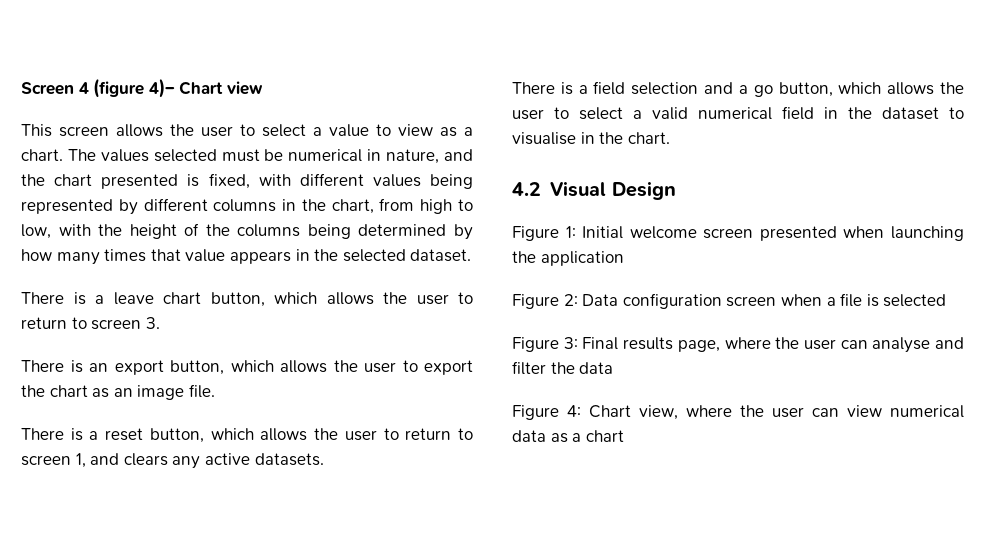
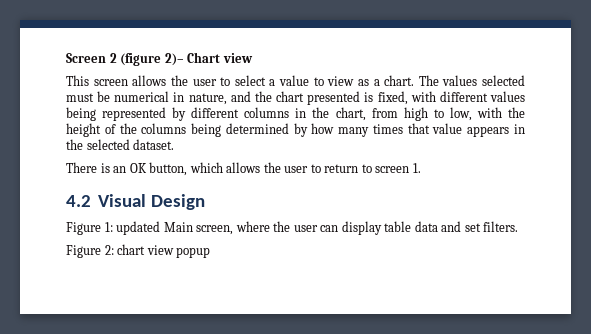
[78,78,175,98] 4 (figure 4)– -> [109,53,184,66] 2 (figure 2)–
[95,292,473,307] [21,317,160,330] [21,360,473,375] [21,384,215,400] [21,428,474,443] [21,453,324,469] [512,81,964,97] [512,106,964,120] [512,132,670,145] a leave chart button, which allows the user to return to screen 3. // There is an export button, which allows the user to export the chart as an image file. // There is a reset button, which allows the user to return to screen 1, and clears any active datasets. // There is a field selection and a go button, which allows the user to select a valid numerical field in the dataset to visualise in the chart. -> [113,162,421,176] an OK button, which allows the user to return to screen 1.
[582,226,964,241] [512,251,624,266] [512,293,947,309] [512,337,964,353] [512,361,614,375] [512,405,964,420] [512,430,624,443] Initial welcome screen presented when launching the application // Figure 2: Data configuration screen when a file is selected // Figure 3: Final results page, where the user can analyse and filter the data // Figure 4: Chart view, where the user can view numerical data as a chart -> [116,221,519,235] [66,244,211,258] updated Main screen, where the user can display table data and set filters. // Figure 2: chart view popup

